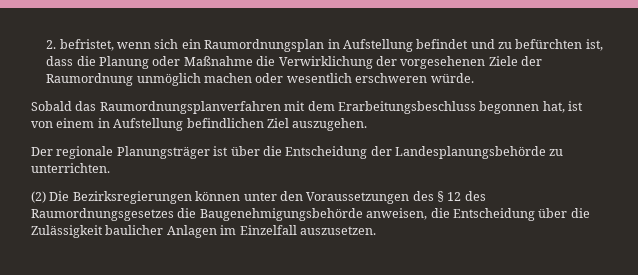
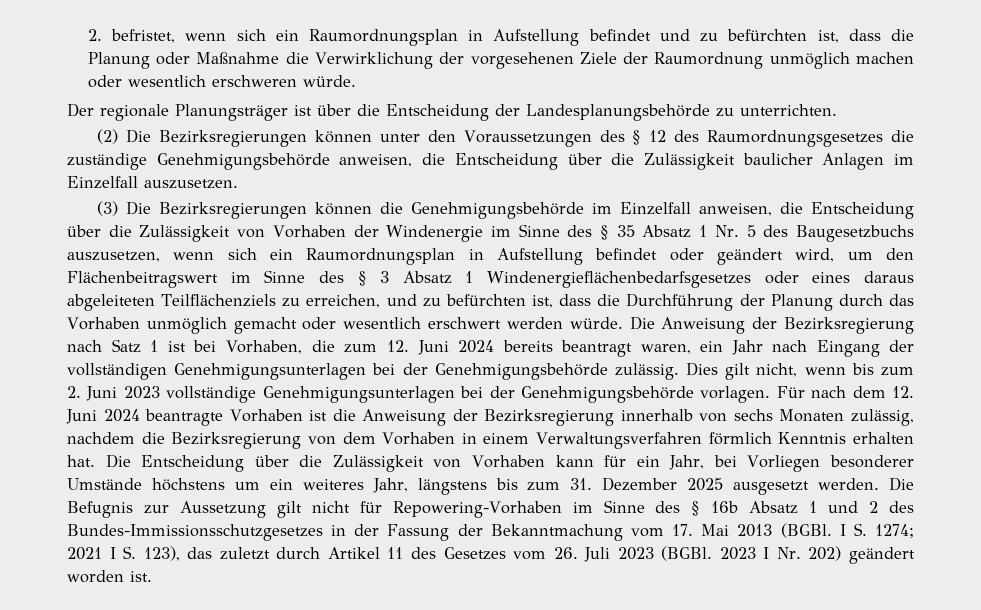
[31,101,583,114] [31,118,368,131] // Sobald das Raumordnungsplanverfahren mit dem Erarbeitungsbeschluss begonnen hat, ist von einem in Aufstellung befindlichen Ziel auszugehen. -> (356, 81) none
[199,208,363,221] Baugenehmigungsbehörde -> [67,153,330,170] zuständige Genehmigungsbehörde
(376, 230) none -> [97,201,914,219] [67,224,914,242] [67,248,915,265] [67,270,914,288] [67,293,914,311] [67,316,914,334] [67,339,914,357] [67,362,914,380] [67,386,914,403] [66,409,914,426] [67,432,914,449] [67,454,914,472] [67,477,915,495] [67,500,914,518] [67,523,915,541] [67,546,915,564] [67,570,152,583] // (3) Die Bezirksregierungen können die Genehmigungsbehörde im Einzelfall anweisen, die Entscheidung über die Zulässigkeit von Vorhaben der Windenergie im Sinne des § 35 Absatz 1 Nr. 5 des Baugesetzbuchs auszusetzen, wenn sich ein Raumordnungsplan in Aufstellung befindet oder geändert wird, um den Flächenbeitragswert im Sinne des § 3 Absatz 1 Windenergieflächenbedarfsgesetzes oder eines daraus abgeleiteten Teilflächenziels zu erreichen, und zu befürchten ist, dass die Durchführung der Planung durch das Vorhaben unmöglich gemacht oder wesentlich erschwert werden würde. Die Anweisung der Bezirksregierung nach Satz 1 ist bei Vorhaben, die zum 12. Juni 2024 bereits beantragt waren, ein Jahr nach Eingang der vollständigen Genehmigungsunterlagen bei der Genehmigungsbehörde zulässig. Dies gilt nicht, wenn bis zum 2. Juni 2023 vollständige Genehmigungsunterlagen bei der Genehmigungsbehörde vorlagen. Für nach dem 12. Juni 2024 beantragte Vorhaben ist die Anweisung der Bezirksregierung innerhalb von sechs Monaten zulässig, nachdem die Bezirksregierung von dem Vorhaben in einem Verwaltungsverfahren förmlich Kenntnis erhalten hat. Die Entscheidung über die Zulässigkeit von Vorhaben kann für ein Jahr, bei Vorliegen besonderer Umstände höchstens um ein weiteres Jahr, längstens bis zum 31. Dezember 2025 ausgesetzt werden. Die Befugnis zur Aussetzung gilt nicht für Repowering-Vorhaben im Sinne des § 16b Absatz 1 und 2 des Bundes-Immissionsschutzgesetzes in der Fassung der Bekanntmachung vom 17. Mai 2013 (BGBl. I S. 1274; 2021 I S. 123), das zuletzt durch Artikel 11 des Gesetzes vom 26. Juli 2023 (BGBl. 2023 I Nr. 202) geändert worden ist.

